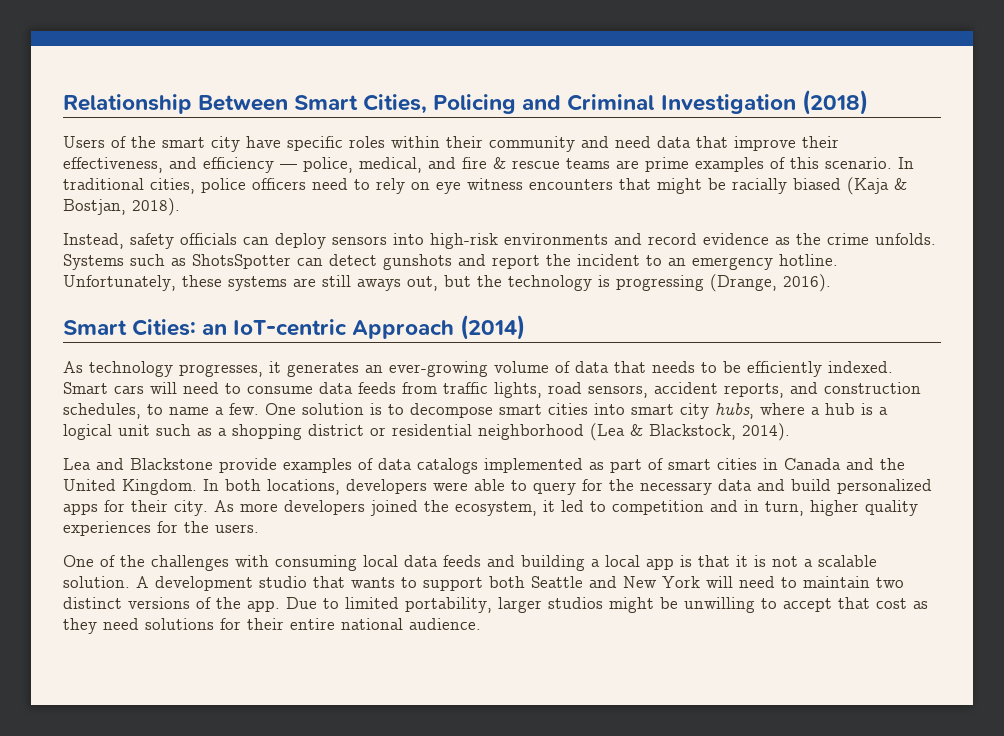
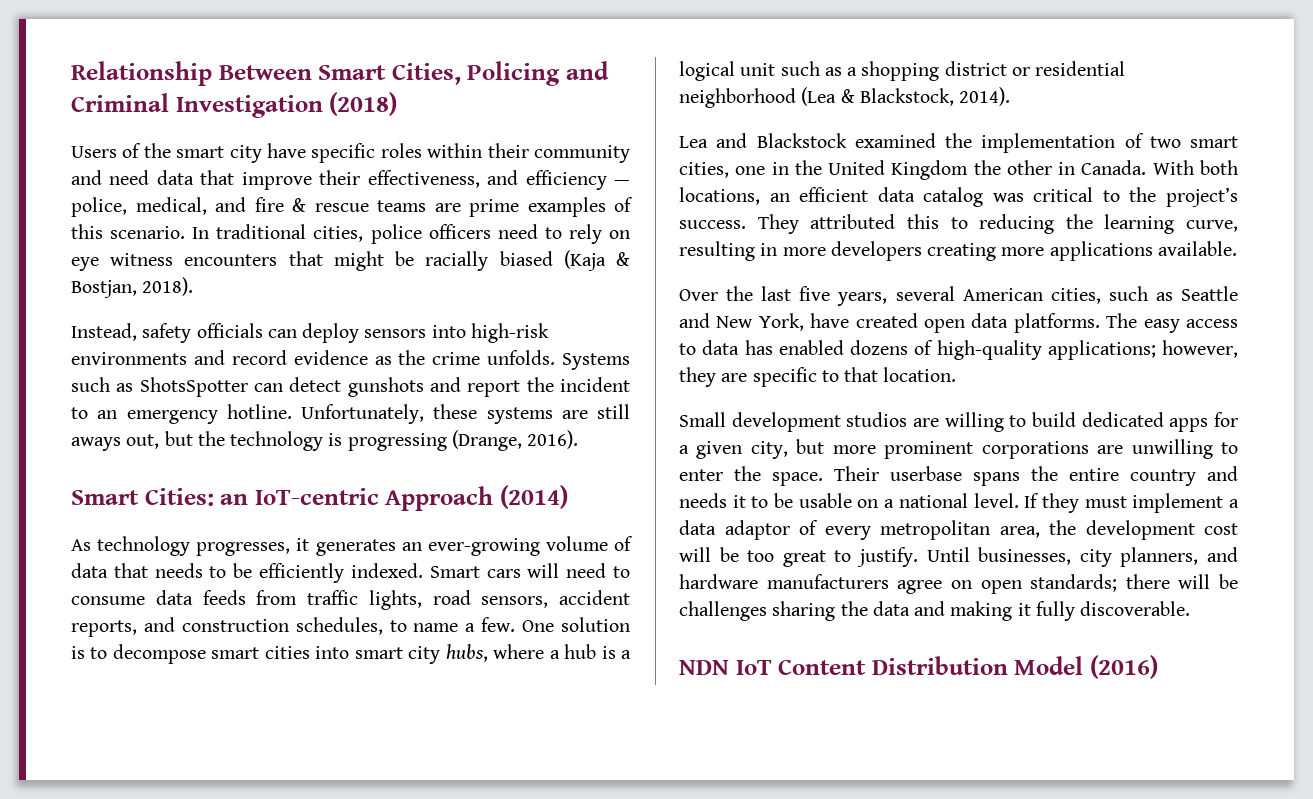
[130,458,905,474] [63,479,932,495] [63,500,918,516] [63,521,259,536] [63,555,877,571] [63,576,904,591] [63,597,928,613] [63,618,481,634] Blackstone provide examples of data catalogs implemented as part of smart cities in Canada and the United Kingdom. In both locations, developers were able to query for the necessary data and build personalized apps for their city. As more developers joined the ecosystem, it led to competition and in turn, higher quality experiences for the users. // One of the challenges with consuming local data feeds and building a local app is that it is not a scalable solution. A development studio that wants to support both Seattle and New York will need to maintain two distinct versions of the app. Due to limited portability, larger studios might be unwilling to accept that cost as they need solutions for their entire national audience. -> [756,133,1238,153] [679,160,1238,180] [679,187,1238,207] [679,214,1238,234] [679,241,1237,261] [679,286,1238,306] [679,313,1238,333] [679,340,1238,360] [679,367,957,387] [679,412,1238,432] [679,439,1238,459] [679,466,1238,486] [679,493,1239,513] [679,520,1238,540] [679,547,1238,567] [679,574,1238,594] [679,601,1191,621] [679,655,1159,679] Blackstock examined the implementation of two smart cities, one in the United Kingdom the other in Canada. With both locations, an efficient data catalog was critical to the project’s success. They attributed this to reducing the learning curve, resulting in more developers creating more applications available. // Over the last five years, several American cities, such as Seattle and New York, have created open data platforms. The easy access to data has enabled dozens of high-quality applications; however, they are specific to that location. // Small development studios are willing to build dedicated apps for a given city, but more prominent corporations are unwilling to enter the space. Their userbase spans the entire country and needs it to be usable on a national level. If they must implement a data adaptor of every metropolitan area, the development cost will be too great to justify. Until businesses, city planners, and hardware manufacturers agree on open standards; there will be challenges sharing the data and making it fully discoverable. // NDN IoT Content Distribution Model (2016)

